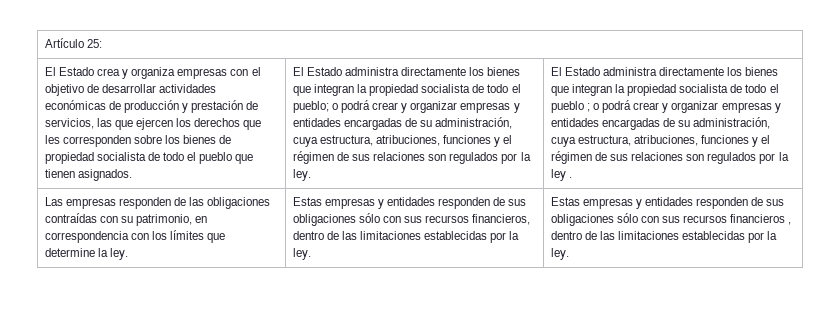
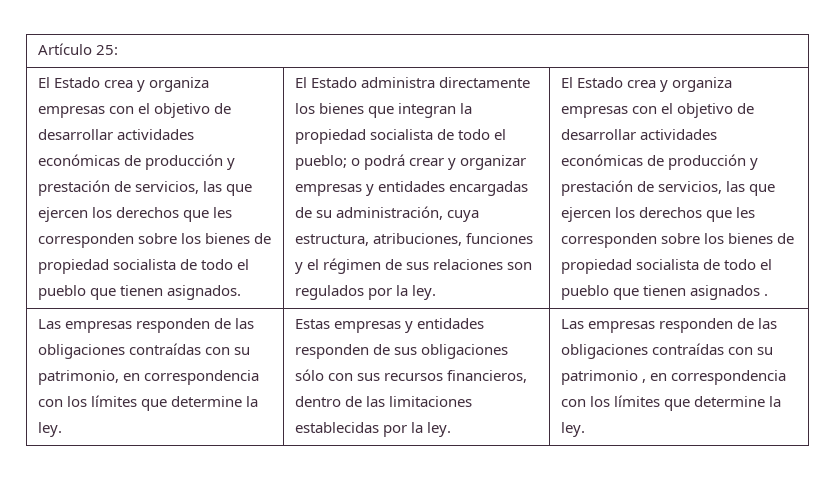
[602,67,779,76] [550,84,779,96] [550,100,781,113] [550,117,771,130] [550,135,771,147] [550,151,789,164] [550,169,566,181] administra directamente los bienes que integran la propiedad socialista de todo el pueblo ; o podrá crear y organizar empresas y entidades encargadas de su administración, cuya estructura, atribuciones, funciones y el régimen de sus relaciones son regulados por la ley -> [626,77,732,92] [560,103,754,118] [560,129,717,140] [560,154,758,170] [560,180,775,196] [560,207,755,222] [560,233,794,248] [560,259,772,274] [560,285,760,300] crea y organiza empresas con el objetivo de desarrollar actividades económicas de producción y prestación de servicios, las que ejercen los derechos que les corresponden sobre los bienes de propiedad socialista de todo el pueblo que tienen asignados
[550,197,785,209] [550,213,792,226] [550,231,765,243] Estas empresas y entidades responden de sus obligaciones sólo con sus recursos financieros , dentro de las limitaciones establecidas por -> [560,318,777,333] [560,343,773,359] [560,370,786,385] [560,395,765,411] Las empresas responden de las obligaciones contraídas con su patrimonio , en correspondencia con los límites que determine

